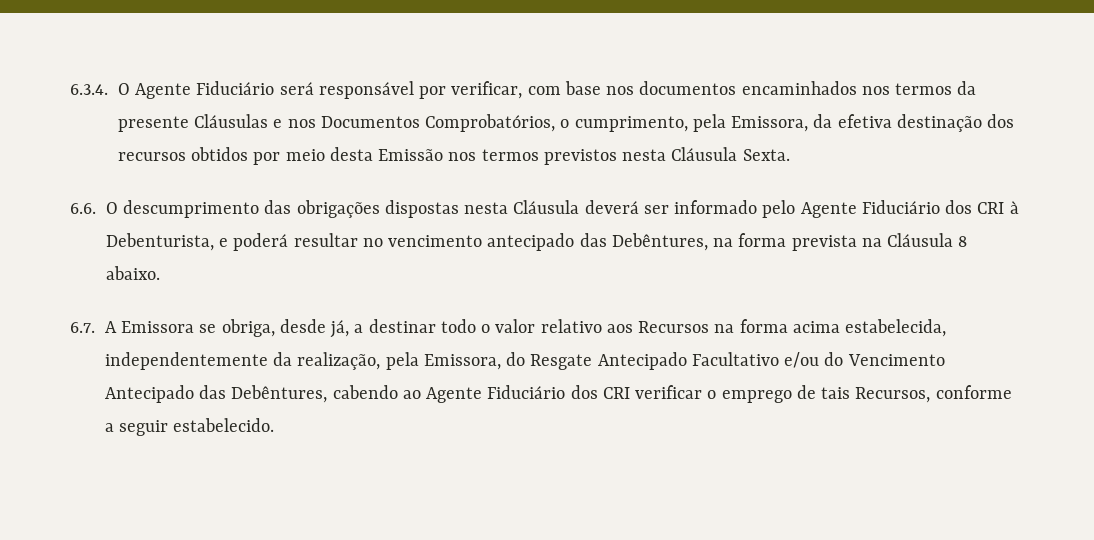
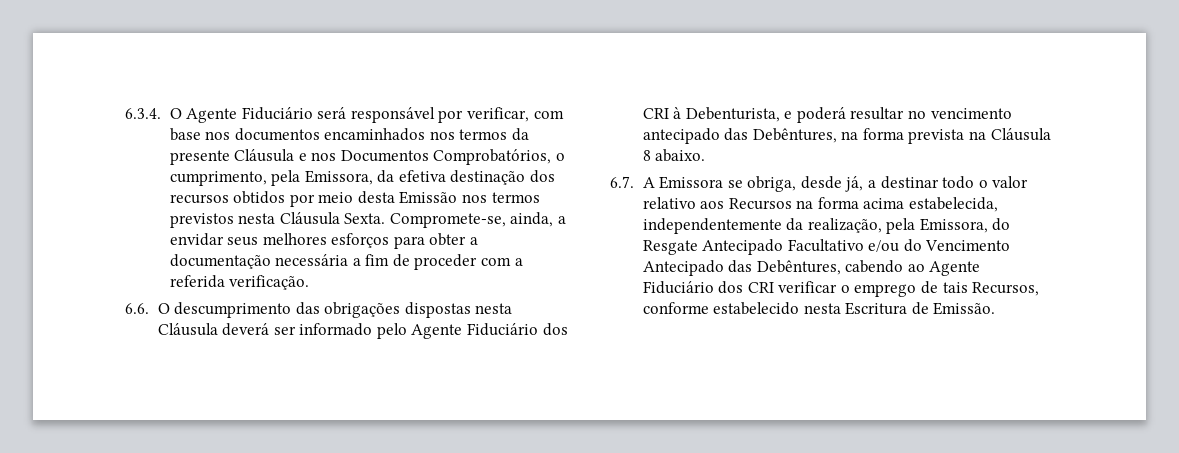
[194,114,269,128] Cláusulas -> [234,149,295,162] Cláusula
(790, 155) none -> [389,212,567,228] [169,233,479,249] [169,254,523,270] [169,275,310,290] Compromete-se, ainda, a envidar seus melhores esforços para obter a documentação necessária a fim de proceder com a referida verificação.
[104,418,275,436] a seguir estabelecido. -> [713,302,996,315] estabelecido nesta Escritura de Emissão.

